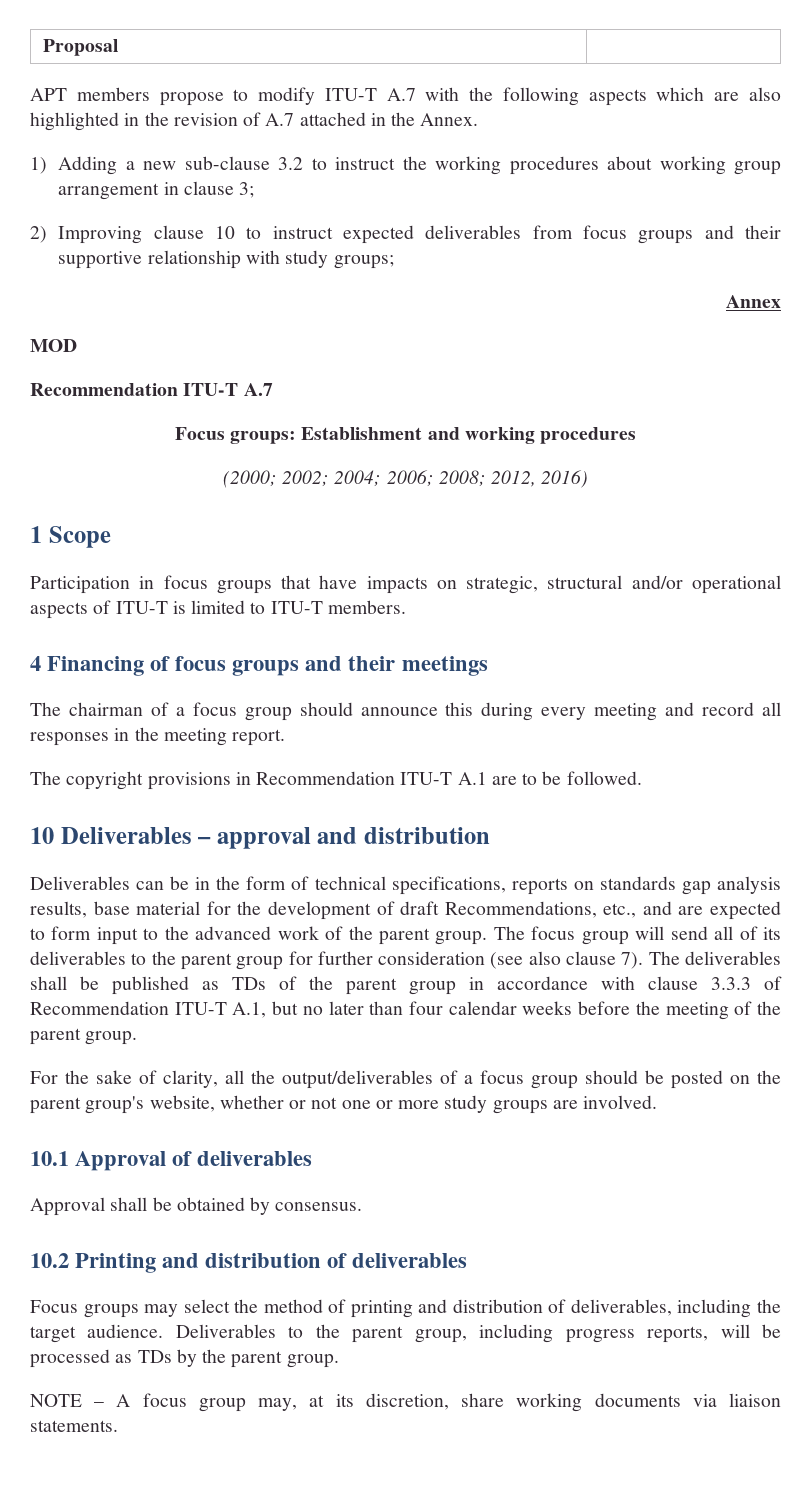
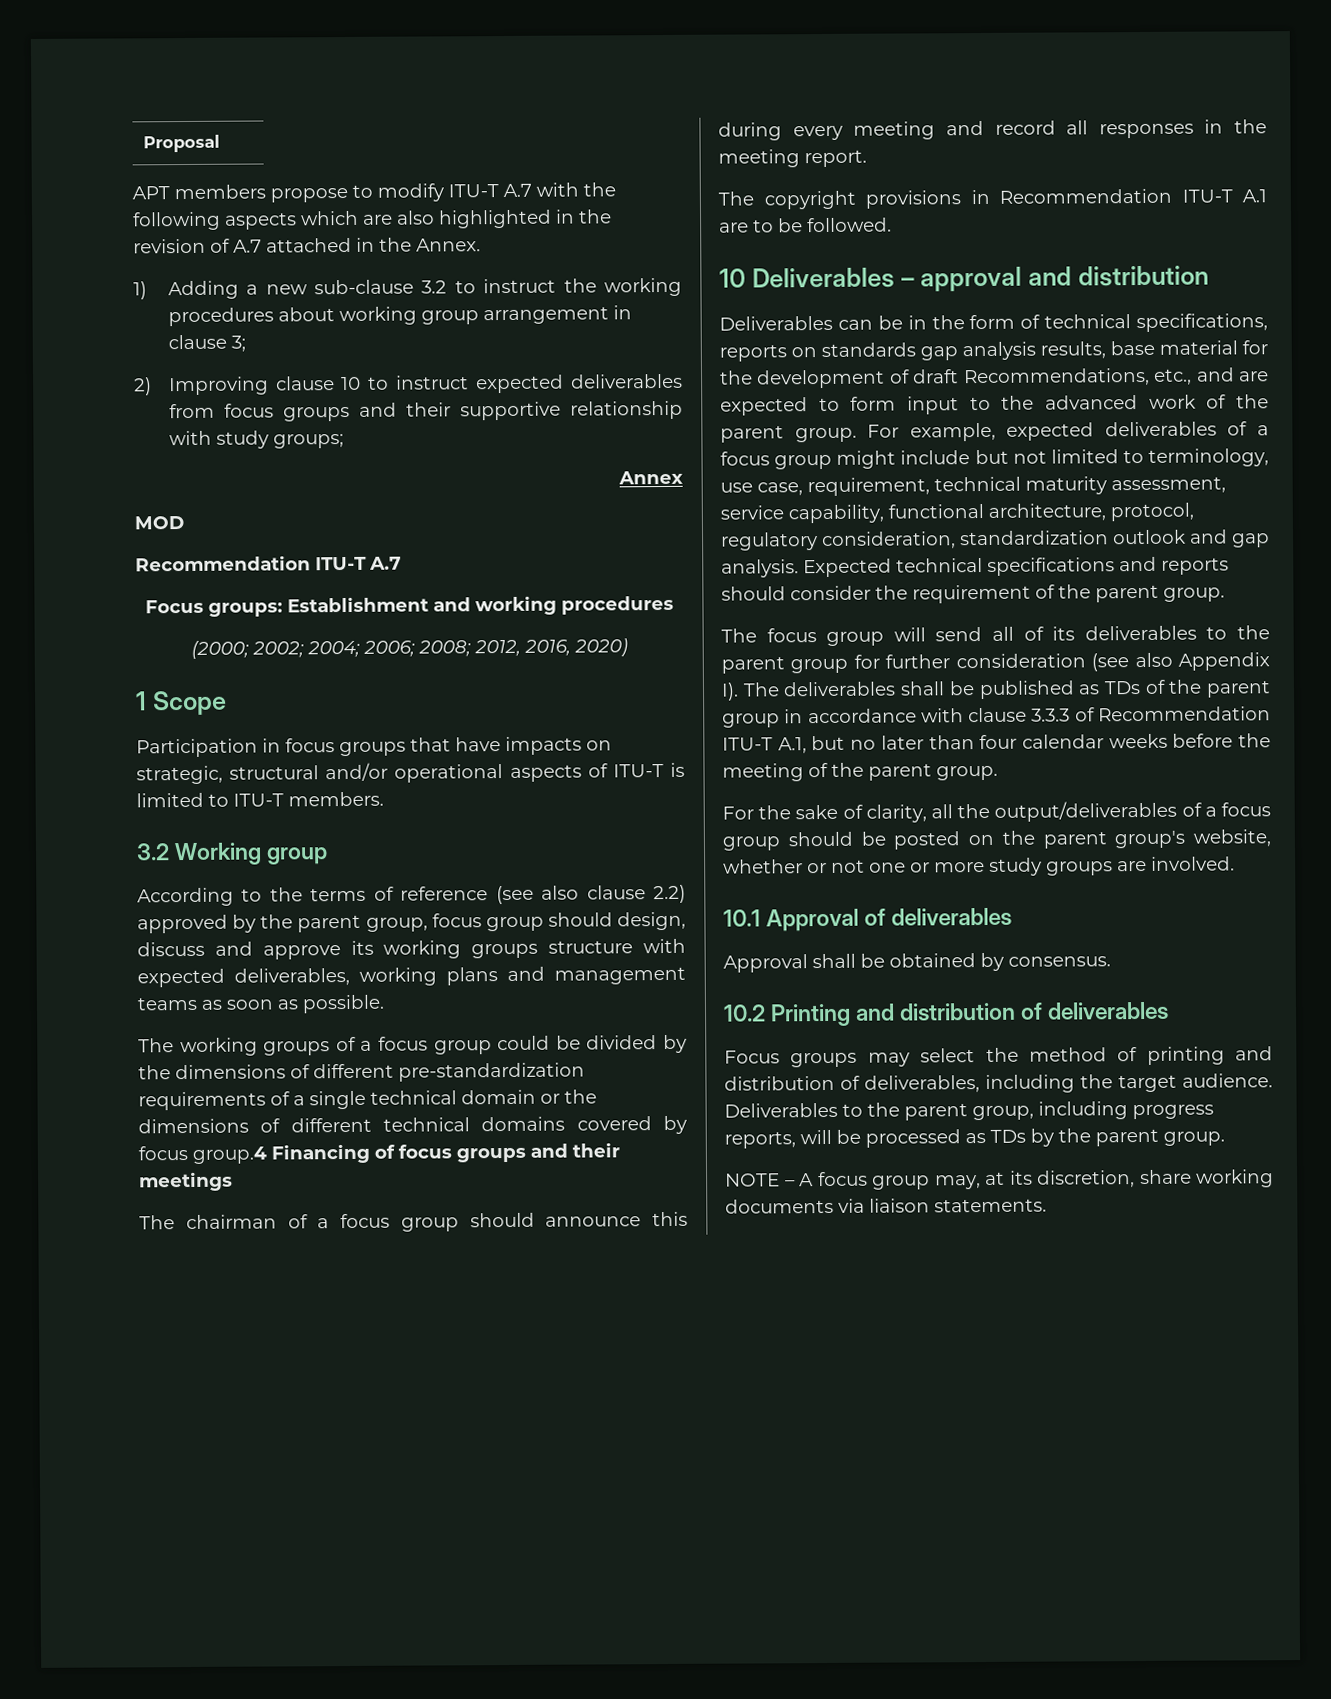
[541,470,589,488] 2016) -> [524,638,628,657] 2016, 2020)
[30,656,41,671] 4 -> [136,842,329,866] [137,884,686,907] [137,911,686,934] [137,938,686,960] [137,966,686,988] [137,994,385,1014] [138,1034,688,1057] [138,1062,585,1082] [138,1089,597,1111] [138,1115,687,1135] [138,1146,267,1164] 3.2 Working group // According to the terms of reference (see also clause 2.2) approved by the parent group, focus group should design, discuss and approve its working groups structure with expected deliverables, working plans and management teams as soon as possible. // The working groups of a focus group could be divided by the dimensions of different pre-standardization requirements of a single technical domain or the dimensions of different technical domains covered by focus group.4
(488, 938) none -> [867,421,1269,442] [720,448,1269,470] [720,476,1226,497] [720,502,1194,524] [721,529,1270,551] [721,556,1229,578] [721,584,1225,604] For example, expected deliverables of a focus group might include but not limited to terminology, use case, requirement, technical maturity assessment, service capability, functional architecture, protocol, regulatory consideration, standardization outlook and gap analysis. Expected technical specifications and reports should consider the requirement of the parent group. //
[566,951,644,969] clause 7). -> [1178,652,1270,671] [721,682,739,701] Appendix I).

